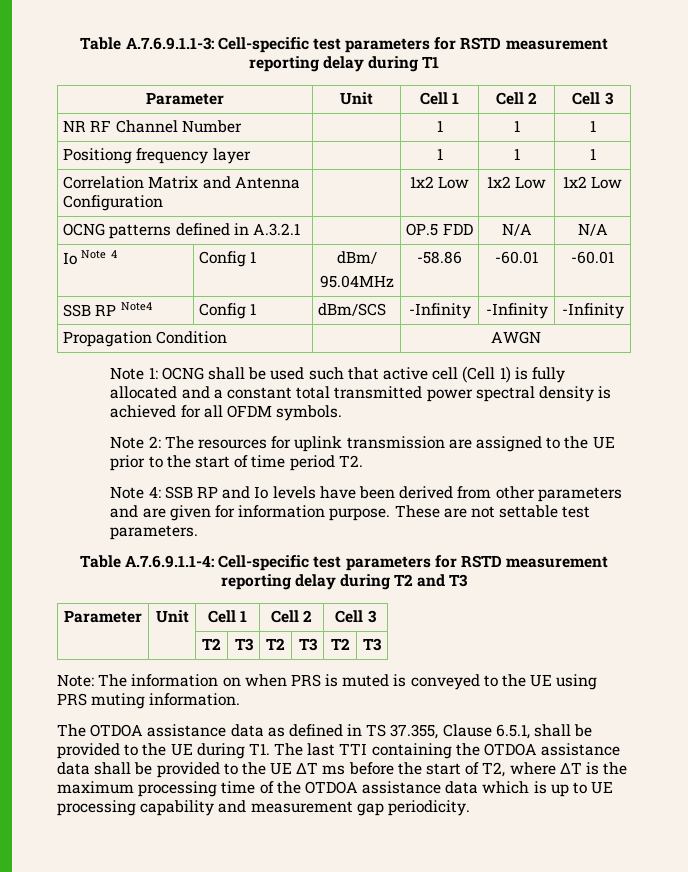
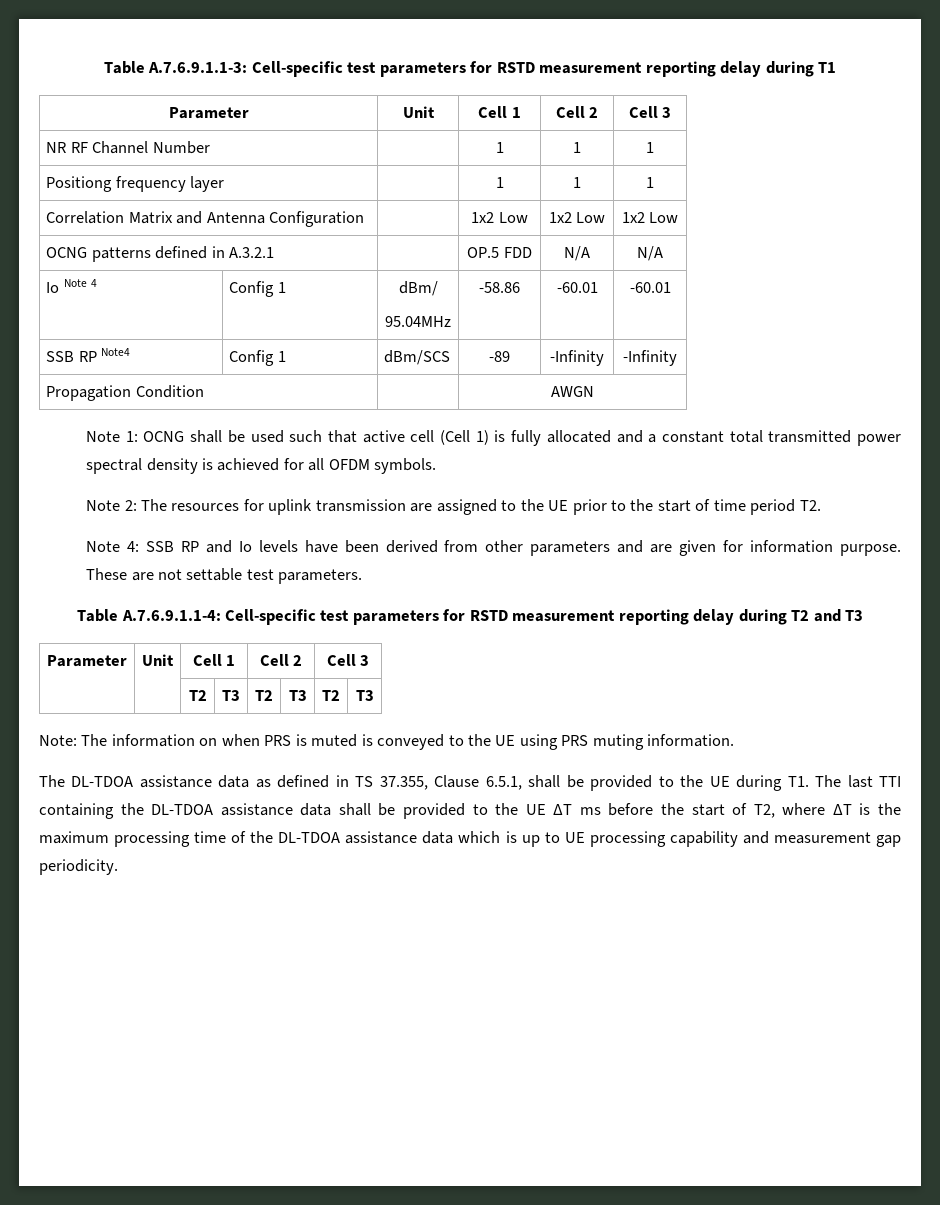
[408,303,471,319] -Infinity -> [489,351,510,362] -89
[90,724,144,737] OTDOA -> [71,776,134,787] DL-TDOA
[484,743,538,756] OTDOA -> [151,804,214,815] DL-TDOA
[304,781,358,794] OTDOA -> [278,832,341,843] DL-TDOA

